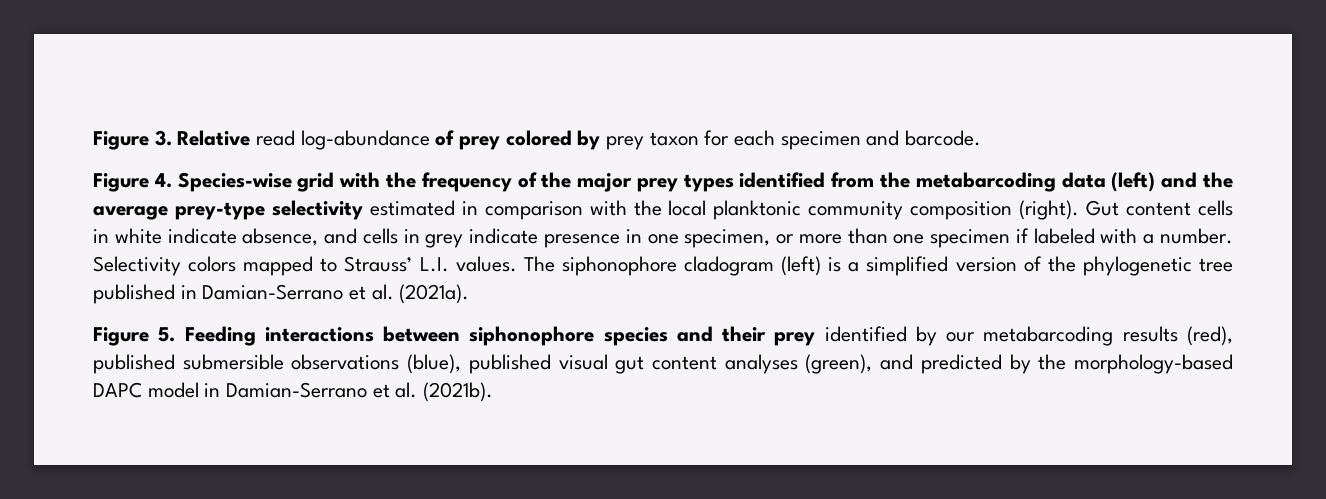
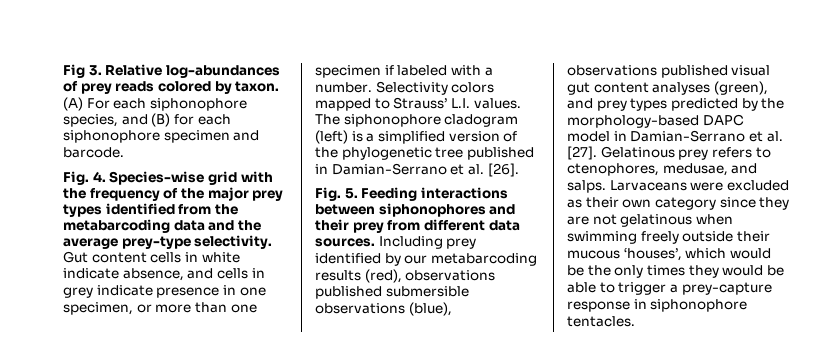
[93,131,149,150] Figure -> [63,64,85,78] Fig
[256,130,430,150] read log-abundance -> [165,65,280,78] log-abundances
(501, 143) none -> [115,81,155,92] reads
[606,132,699,150] prey taxon -> [235,81,280,92] [63,97,247,111] [63,113,171,127] taxon. (A) For each siphonophore species, and (B)
(776, 138) none -> [63,130,160,143] siphonophore
[93,173,149,192] Figure -> [63,171,89,185] Fig.
[1111,172,1156,192] (left) -> (205, 225) none
[271,200,1080,220] selectivity estimated in comparison with the local planktonic community composition (right). -> [194,235,273,249] selectivity.
[399,284,470,304] [93,327,149,346] (2021a). // Figure -> [487,163,519,177] [315,187,341,201] [26]. // Fig.
[469,326,668,346] siphonophore species -> [378,203,486,217] siphonophores
(816, 339) none -> [387,219,520,231] [315,236,477,249] from different data sources. Including prey
(1233, 336) none -> [405,270,496,281] observations
(462, 364) none -> [567,65,657,76] observations
(914, 362) none -> [596,98,668,111] prey types
[423,382,494,402] (2021b). -> [567,146,771,160] [567,163,758,176] [567,180,789,193] [567,197,790,210] [567,214,733,227] [567,231,770,244] [567,248,771,261] [567,265,784,278] [567,282,772,295] [567,299,748,312] [567,316,635,327] [27]. Gelatinous prey refers to ctenophores, medusae, and salps. Larvaceans were excluded as their own category since they are not gelatinous when swimming freely outside their mucous ‘houses’, which would be the only times they would be able to trigger a prey-capture response in siphonophore tentacles.

